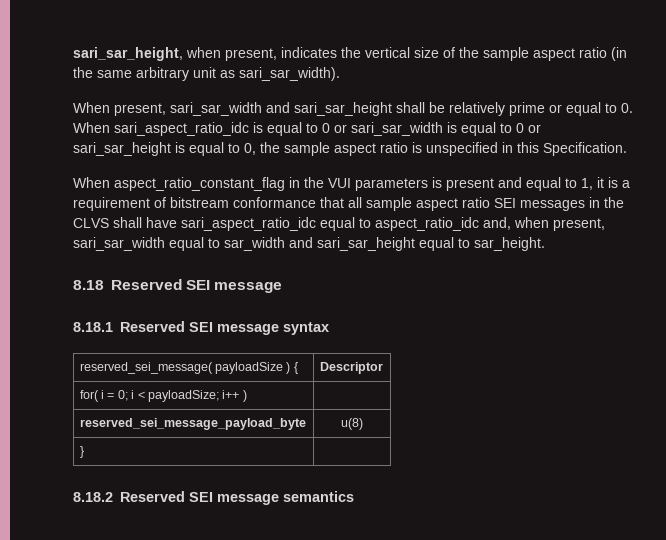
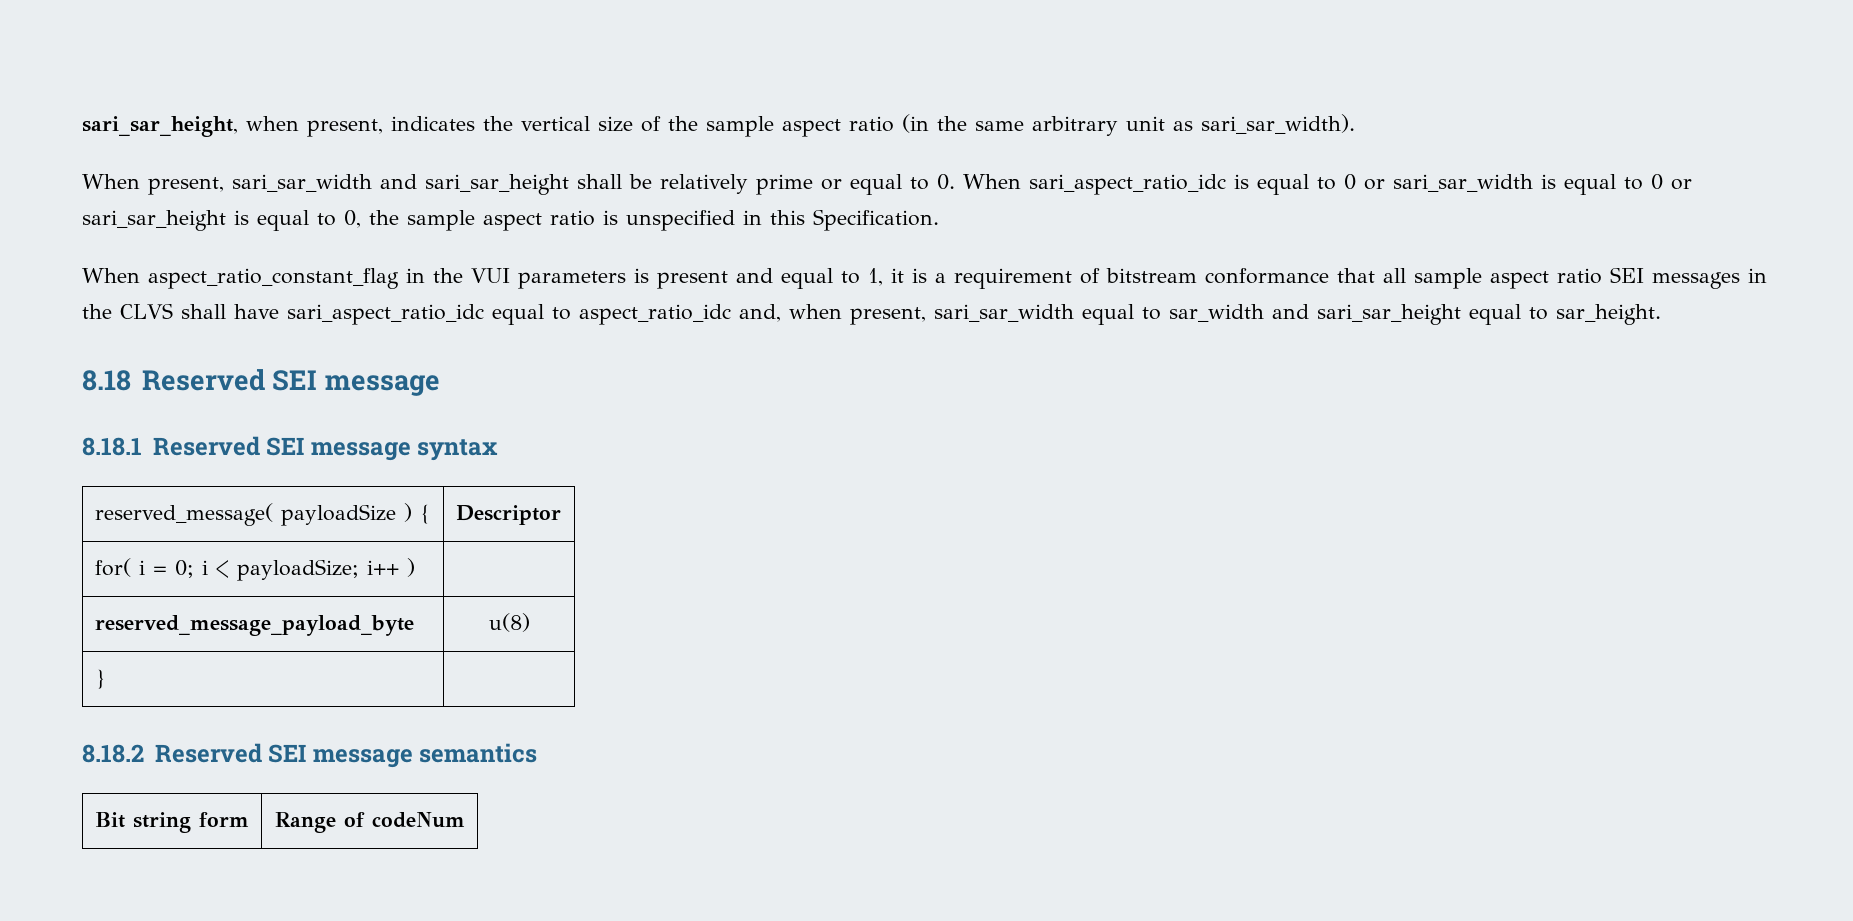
[79,362,213,374] reserved_sei_message( -> [94,503,273,526] reserved_message(
[79,418,306,430] reserved_sei_message_payload_byte -> [94,615,414,636] reserved_message_payload_byte
(354, 496) none -> [95,812,249,833] [274,812,465,833] // Bit string form | Range of codeNum

